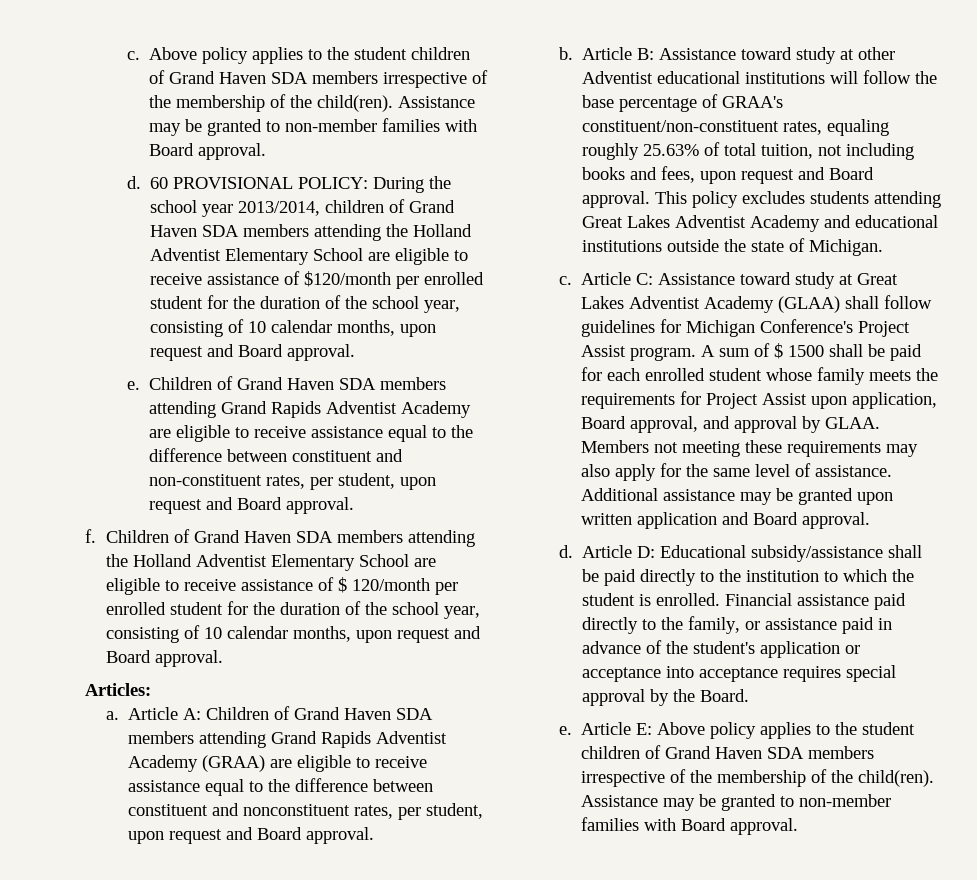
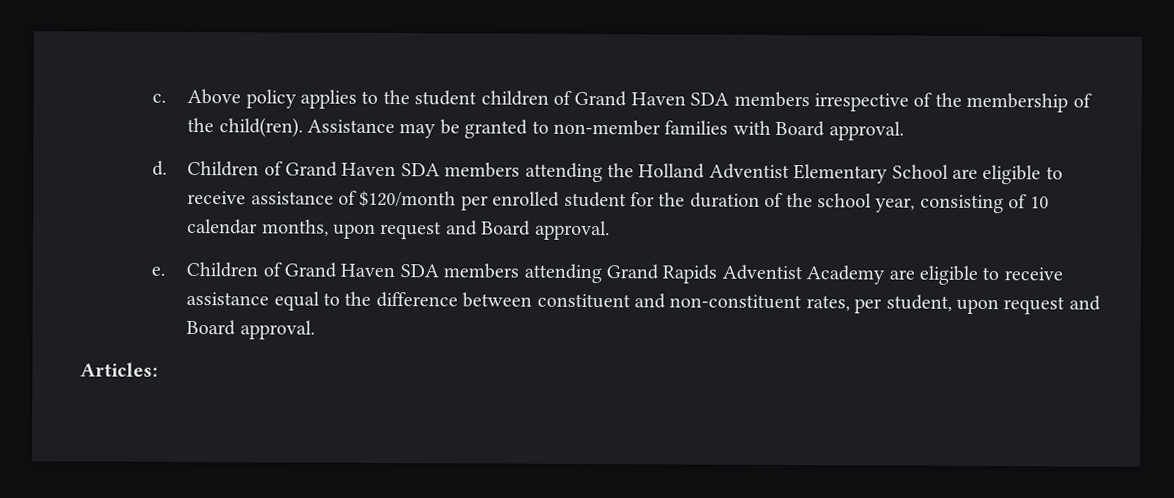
[150,176,452,193] [150,200,385,217] 60 PROVISIONAL POLICY: During the school year 2013/2014, children -> [187,160,260,177] Children
[85,529,476,547] [106,554,437,571] [106,577,459,595] [106,601,481,619] [106,625,482,643] [106,650,224,667] [85,683,151,696] [106,706,434,720] [128,731,448,748] [128,755,428,772] [128,778,434,796] [128,803,484,820] [128,827,375,844] [559,47,896,64] [582,70,938,84] [582,94,784,112] [582,119,890,136] [582,142,915,160] [582,166,875,184] [582,191,942,208] [582,215,939,232] [582,238,884,256] [559,272,899,289] [581,295,933,313] [581,319,911,337] [581,343,923,361] [581,367,939,385] [581,391,938,409] [581,416,881,433] [581,440,919,457] [581,463,893,481] [581,488,894,505] [581,512,871,529] [559,545,923,562] [582,569,915,586] [582,593,907,610] [582,616,893,634] [582,640,861,658] [582,665,897,682] [582,689,750,706] [559,722,916,739] [581,745,875,759] [581,769,935,787] [581,794,892,811] [581,817,799,835] f. Children of Grand Haven SDA members attending the Holland Adventist Elementary School are eligible to receive assistance of $ 120/month per enrolled student for the duration of the school year, consisting of 10 calendar months, upon request and Board approval. // Articles: // a. Article A: Children of Grand Haven SDA members attending Grand Rapids Adventist Academy (GRAA) are eligible to receive assistance equal to the difference between constituent and nonconstituent rates, per student, upon request and Board approval. // b. Article B: Assistance toward study at other Adventist educational institutions will follow the base percentage of GRAA's constituent/non-constituent rates, equaling roughly 25.63% of total tuition, not including books and fees, upon request and Board approval. This policy excludes students attending Great Lakes Adventist Academy and educational institutions outside the state of Michigan. // c. Article C: Assistance toward study at Great Lakes Adventist Academy (GLAA) shall follow guidelines for Michigan Conference's Project Assist program. A sum of $ 1500 shall be paid for each enrolled student whose family meets the requirements for Project Assist upon application, Board approval, and approval by GLAA. Members not meeting these requirements may also apply for the same level of assistance. Additional assistance may be granted upon written application and Board approval. // d. Article D: Educational subsidy/assistance shall be paid directly to the institution to which the student is enrolled. Financial assistance paid directly to the family, or assistance paid in advance of the student's application or acceptance into acceptance requires special approval by the Board. // e. Article E: Above policy applies to the student children of Grand Haven SDA members irrespective of the membership of the child(ren). Assistance may be granted to non-member families with Board approval. -> [80,362,158,377] Articles:

